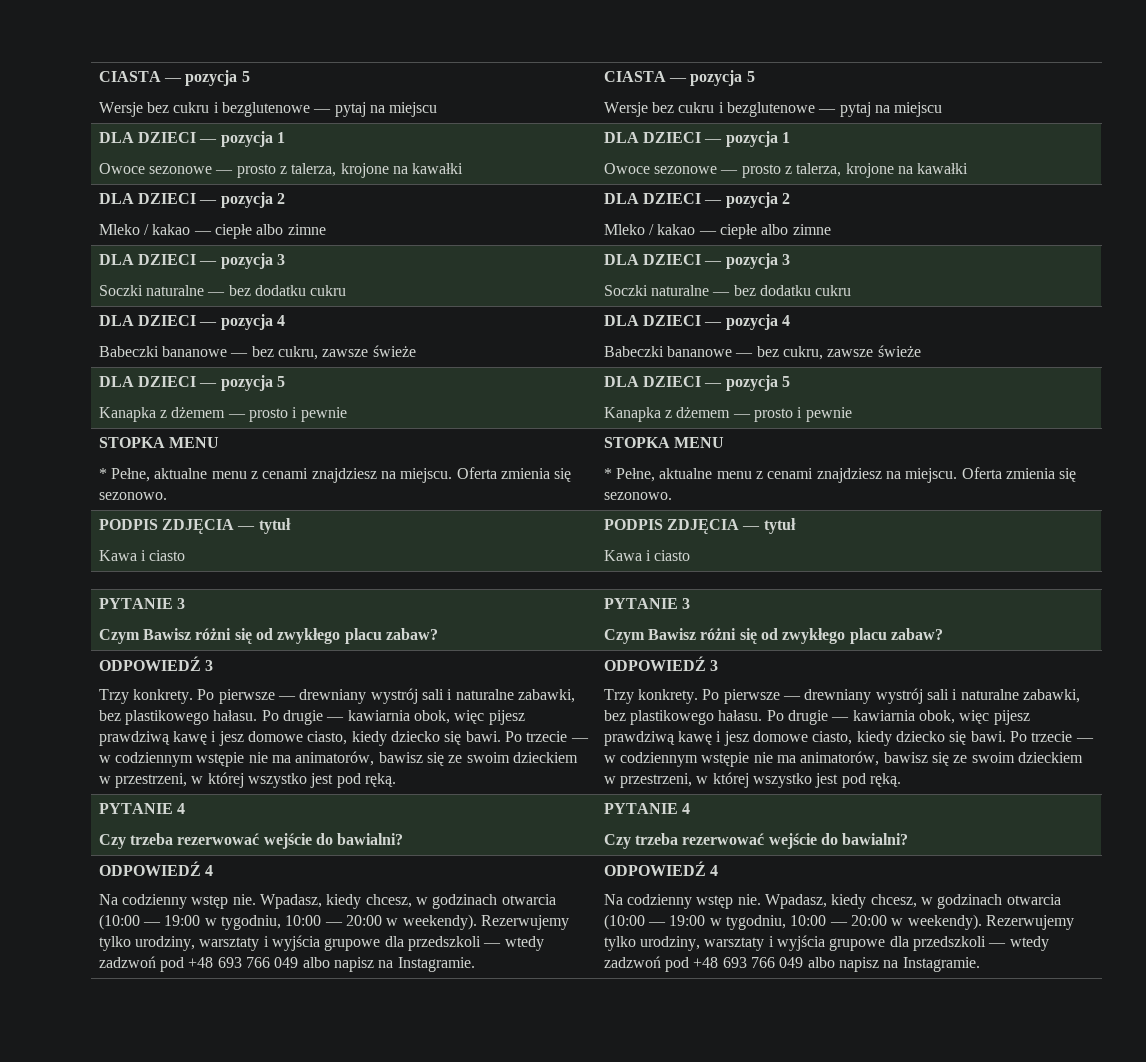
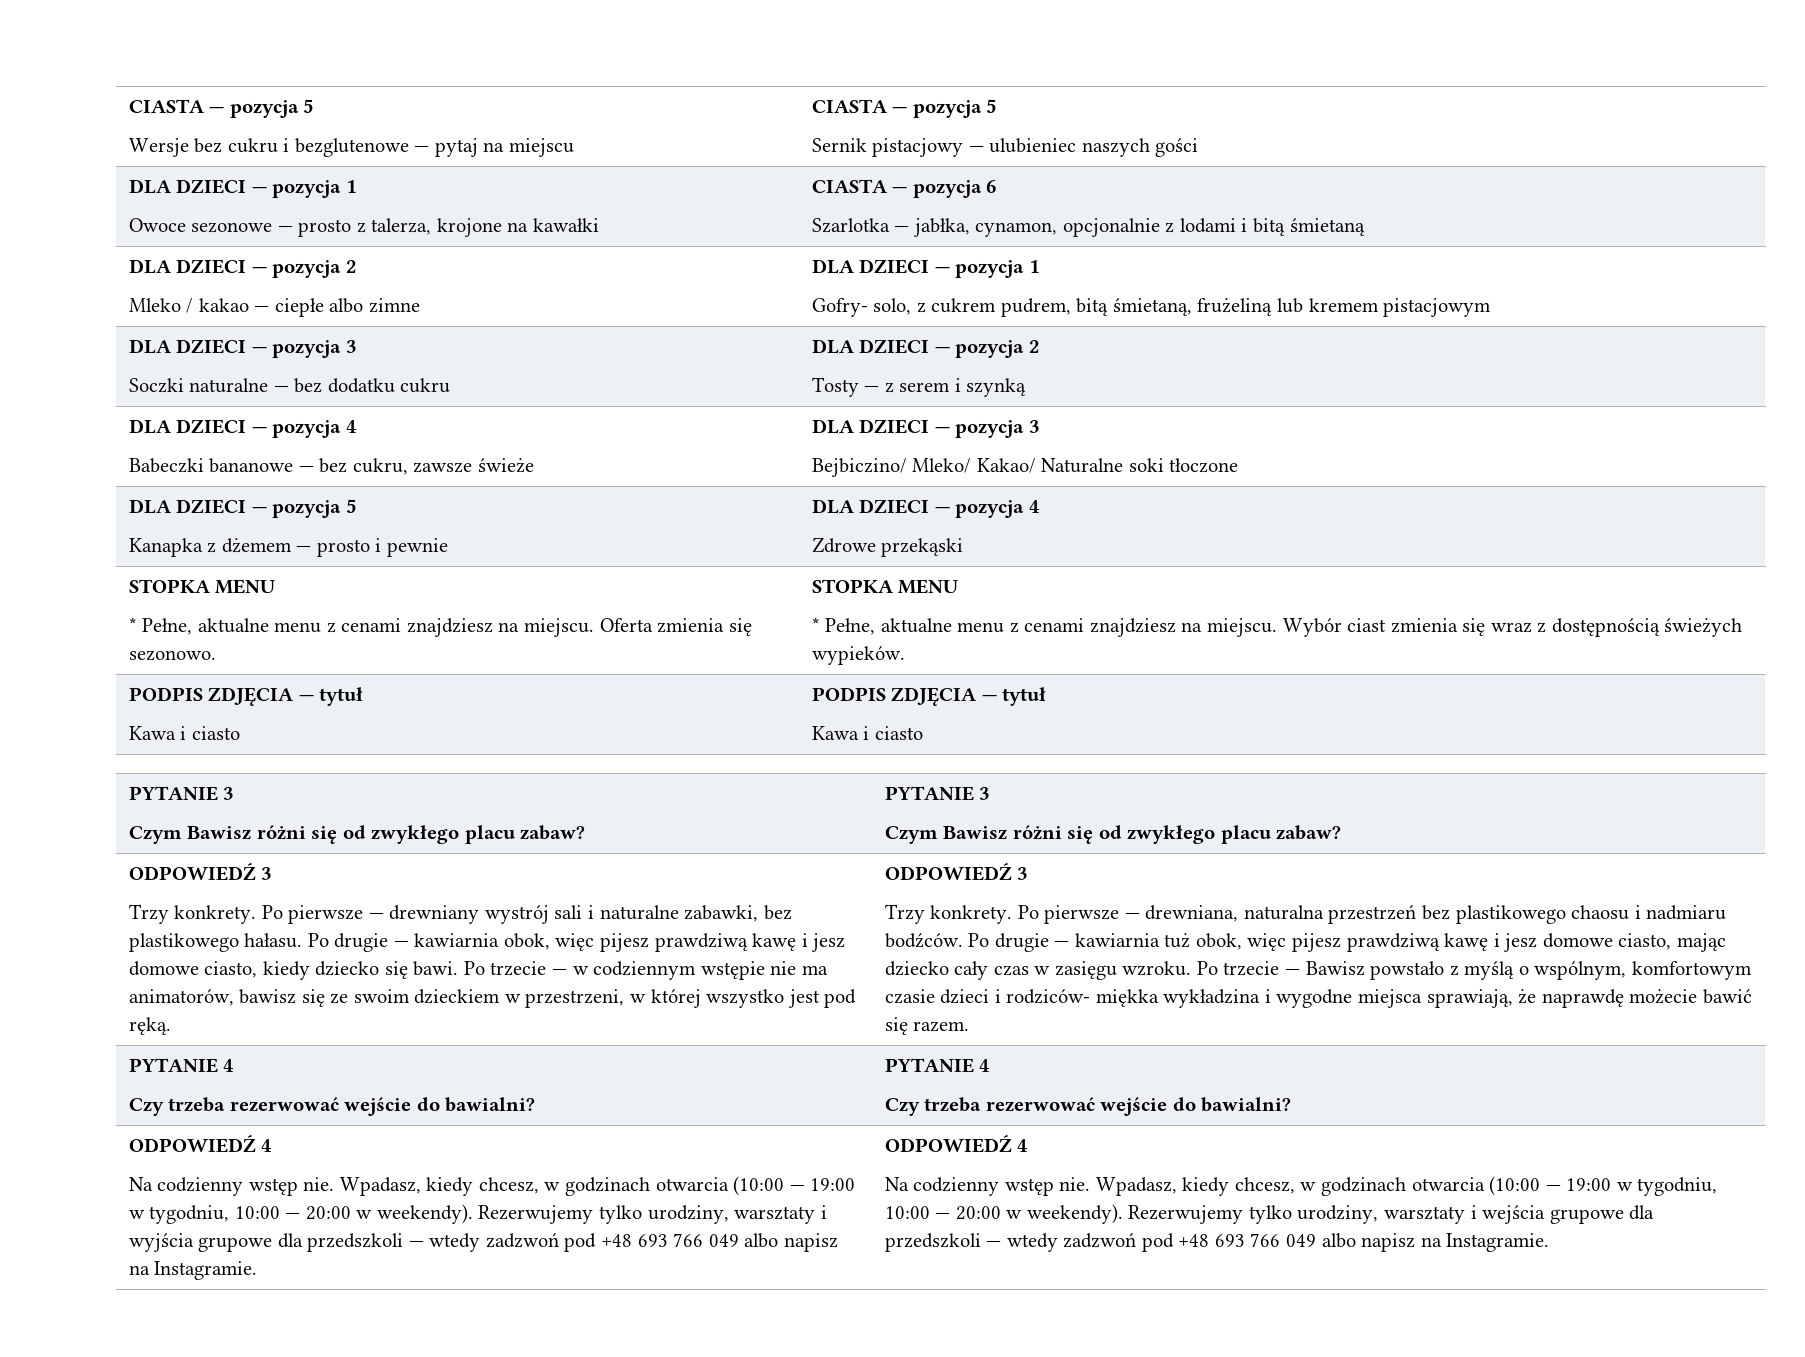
[603,102,943,117] Wersje bez cukru i bezglutenowe — pytaj na miejscu -> [811,138,1199,157] Sernik pistacjowy — ulubieniec naszych gości
[603,131,790,147] [603,163,969,178] DLA DZIECI — pozycja 1 // Owoce sezonowe — prosto z talerza, krojone na kawałki -> [811,179,998,198] [811,218,1365,237] CIASTA — pozycja 6 // Szarlotka — jabłka, cynamon, opcjonalnie z lodami i bitą śmietaną
[781,193,790,204] [603,224,831,239] 2 // Mleko / kakao — ciepłe albo zimne -> [1028,260,1040,273] [811,298,1492,317] 1 // Gofry- solo, z cukrem pudrem, bitą śmietaną, frużeliną lub kremem pistacjowym
[781,254,790,265] [603,285,852,296] 3 // Soczki naturalne — bez dodatku cukru -> [1028,340,1040,353] [811,377,1027,397] 2 // Tosty — z serem i szynką
[781,315,790,326] [603,345,921,360] 4 // Babeczki bananowe — bez cukru, zawsze świeże -> [1028,420,1040,433] [811,458,1239,477] 3 // Bejbiczino/ Mleko/ Kakao/ Naturalne soki tłoczone
[781,376,790,387] [603,407,852,422] 5 // Kanapka z dżemem — prosto i pewnie -> [1028,500,1040,513] [811,537,964,557] 4 // Zdrowe przekąski
[961,467,1077,482] [603,492,672,500] Oferta zmienia się sezonowo. -> [1282,618,1743,637] [811,646,905,665] Wybór ciast zmienia się wraz z dostępnością świeżych wypieków.
[804,688,1080,704] [603,710,1030,725] [603,731,1094,746] [603,751,1083,767] [603,772,901,788] drewniany wystrój sali i naturalne zabawki, bez plastikowego hałasu. Po drugie — kawiarnia obok, więc pijesz prawdziwą kawę i jesz domowe ciasto, kiedy dziecko się bawi. Po trzecie — w codziennym wstępie nie ma animatorów, bawisz się ze swoim dzieckiem w przestrzeni, w której wszystko jest pod ręką. -> [1145,905,1727,924] [884,933,1726,952] [884,961,1752,980] [884,989,1752,1008] [884,1017,970,1035] drewniana, naturalna przestrzeń bez plastikowego chaosu i nadmiaru bodźców. Po drugie — kawiarnia tuż obok, więc pijesz prawdziwą kawę i jesz domowe ciasto, mając dziecko cały czas w zasięgu wzroku. Po trzecie — Bawisz powstało z myślą o wspólnym, komfortowym czasie dzieci i rodziców- miękka wykładzina i wygodne miejsca sprawiają, że naprawdę możecie bawić się razem.
[776,935,825,951] wyjścia -> [1482,1205,1546,1224] wejścia

